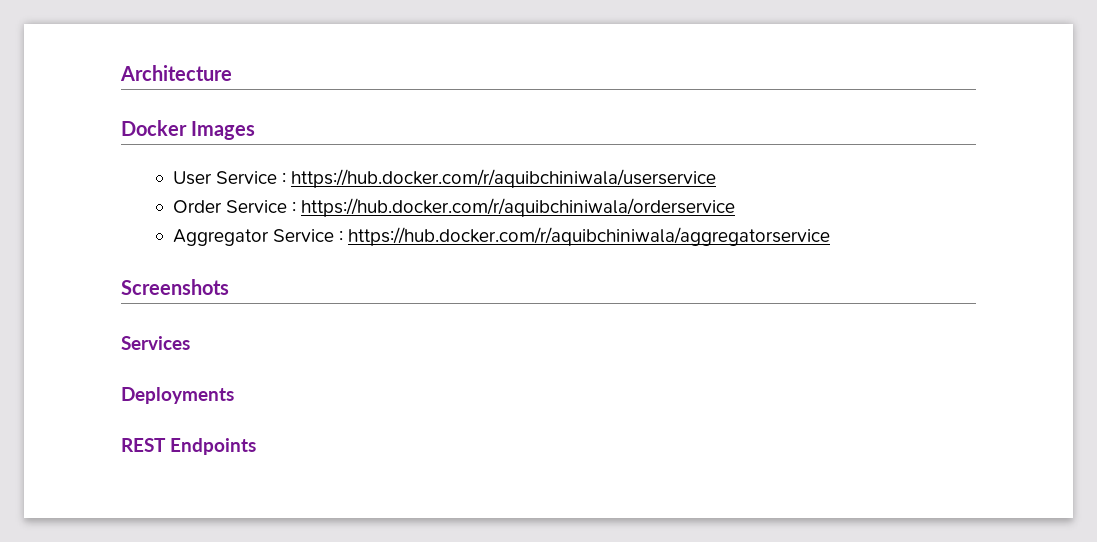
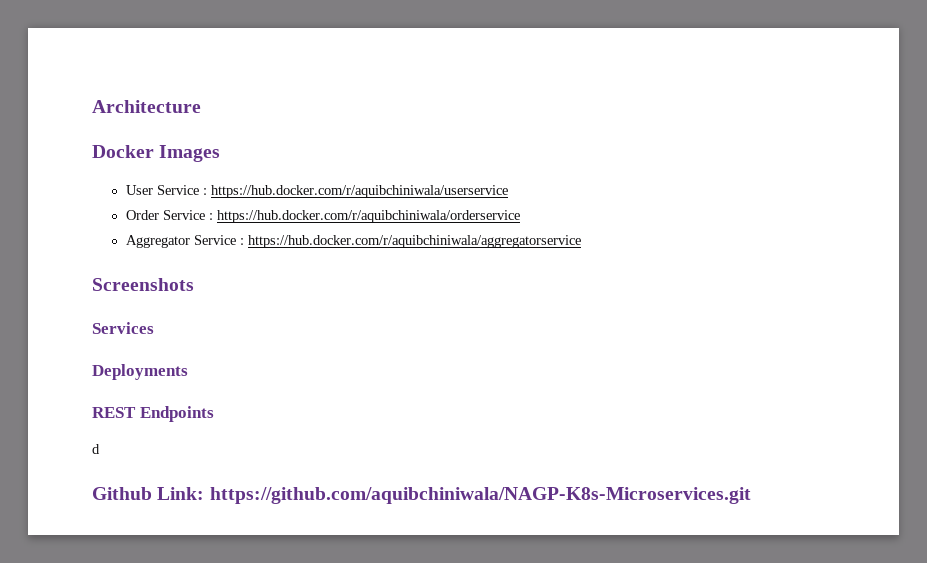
(257, 446) none -> [92,444,100,454] [92,487,751,504] // d // Github Link: https://github.com/aquibchiniwala/NAGP-K8s-Microservices.git

